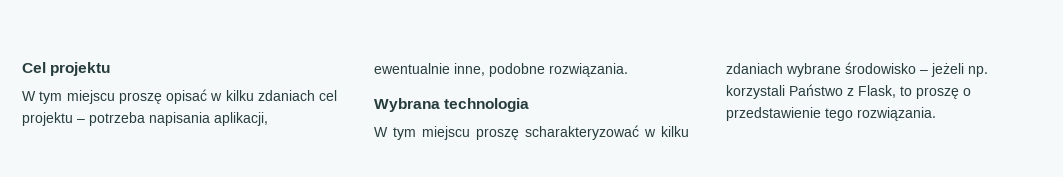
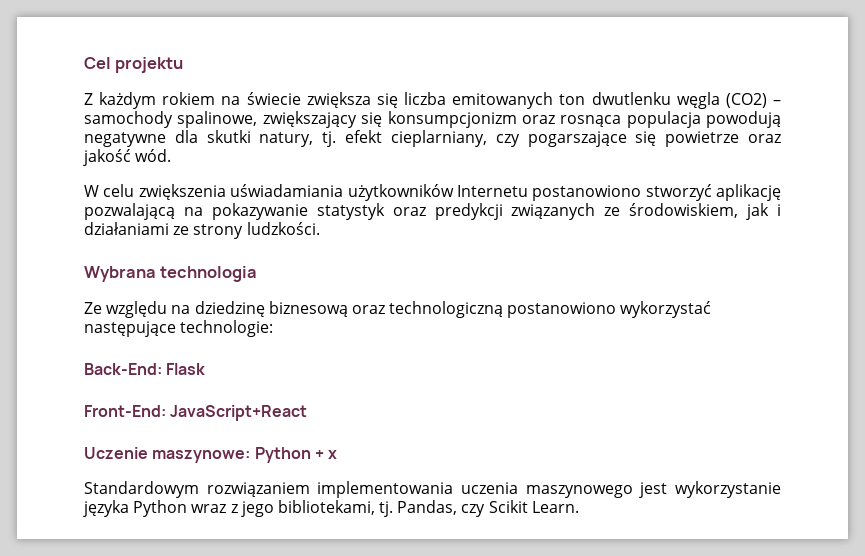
[22,89,337,104] [22,112,268,126] [374,63,628,77] [374,98,530,112] [374,125,689,140] [726,62,988,77] [726,84,971,99] [726,107,936,121] W tym miejscu proszę opisać w kilku zdaniach cel projektu – potrzeba napisania aplikacji, ewentualnie inne, podobne rozwiązania. // Wybrana technologia // W tym miejscu proszę scharakteryzować w kilku zdaniach wybrane środowisko – jeżeli np. korzystali Państwo z Flask, to proszę o przedstawienie tego rozwiązania. -> [84,92,781,109] [84,111,781,128] [84,130,781,147] [83,149,172,166] [84,184,781,201] [84,203,781,220] [84,222,320,239] [84,266,258,282] [84,301,712,318] [84,320,274,337] [84,363,206,375] [84,405,308,421] [84,447,338,463] [84,481,781,498] [83,500,579,517] Z każdym rokiem na świecie zwiększa się liczba emitowanych ton dwutlenku węgla (CO2) – samochody spalinowe, zwiększający się konsumpcjonizm oraz rosnąca populacja powodują negatywne dla skutki natury, tj. efekt cieplarniany, czy pogarszające się powietrze oraz jakość wód. // W celu zwiększenia uświadamiania użytkowników Internetu postanowiono stworzyć aplikację pozwalającą na pokazywanie statystyk oraz predykcji związanych ze środowiskiem, jak i działaniami ze strony ludzkości. // Wybrana technologia // Ze względu na dziedzinę biznesową oraz technologiczną postanowiono wykorzystać następujące technologie: // Back-End: Flask // Front-End: JavaScript+React // Uczenie maszynowe: Python + x // Standardowym rozwiązaniem implementowania uczenia maszynowego jest wykorzystanie języka Python wraz z jego bibliotekami, tj. Pandas, czy Scikit Learn.

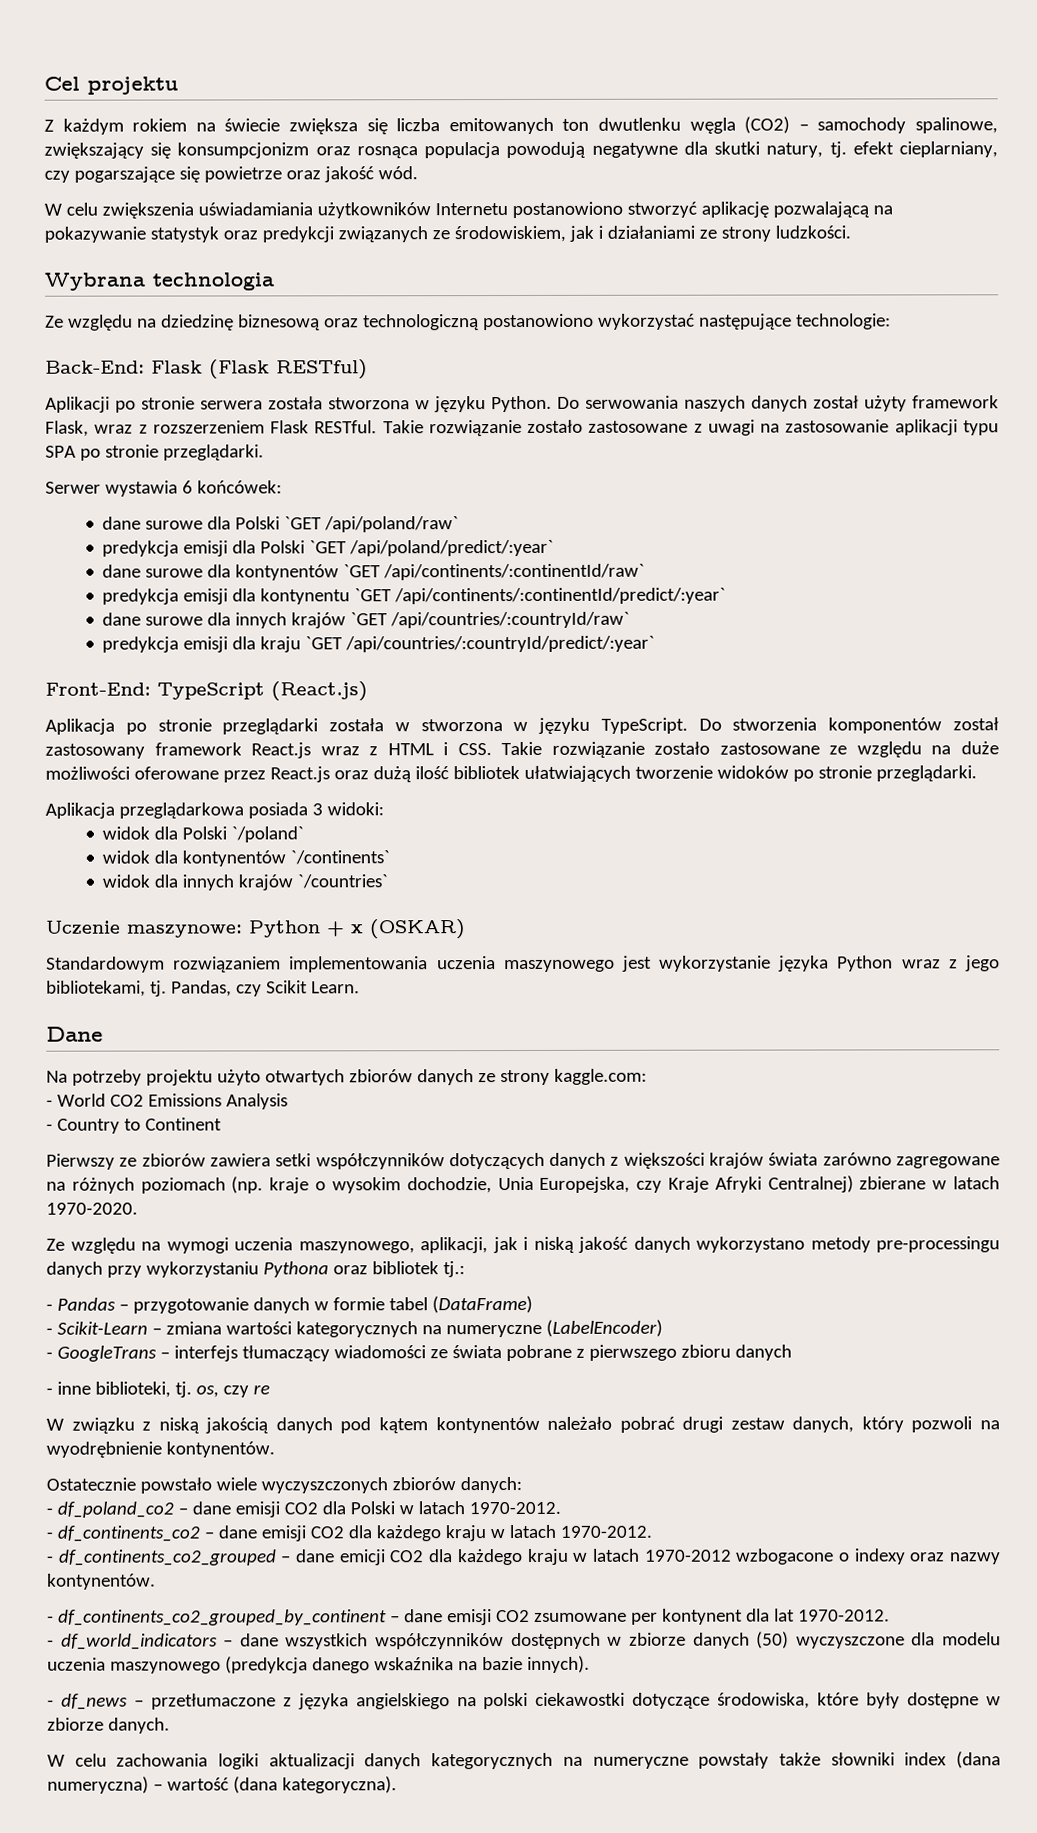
[84,405,308,421] // Front-End: JavaScript+React -> [209,359,368,380] [45,395,999,413] [45,419,999,437] [45,444,264,461] [45,480,282,497] [102,516,460,533] [102,539,555,557] [102,563,646,581] [102,587,727,605] [102,611,631,629] [102,635,656,653] [45,681,368,702] [45,717,999,735] [45,741,999,759] [45,765,977,783] [45,802,384,819] [102,826,305,843] [102,850,391,867] [102,874,389,891] (Flask RESTful) // Aplikacji po stronie serwera została stworzona w języku Python. Do serwowania naszych danych został użyty framework Flask, wraz z rozszerzeniem Flask RESTful. Takie rozwiązanie zostało zastosowane z uwagi na zastosowanie aplikacji typu SPA po stronie przeglądarki. // Serwer wystawia 6 końcówek: // dane surowe dla Polski `GET /api/poland/raw` // predykcja emisji dla Polski `GET /api/poland/predict/:year` // dane surowe dla kontynentów `GET /api/continents/:continentId/raw` // predykcja emisji dla kontynentu `GET /api/continents/:continentId/predict/:year` // dane surowe dla innych krajów `GET /api/countries/:countryId/raw` // predykcja emisji dla kraju `GET /api/countries/:countryId/predict/:year` // Front-End: TypeScript (React.js) // Aplikacja po stronie przeglądarki została w stworzona w języku TypeScript. Do stworzenia komponentów został zastosowany framework React.js wraz z HTML i CSS. Takie rozwiązanie zostało zastosowane ze względu na duże możliwości oferowane przez React.js oraz dużą ilość bibliotek ułatwiających tworzenie widoków po stronie przeglądarki. // Aplikacja przeglądarkowa posiada 3 widoki: // widok dla Polski `/poland` // widok dla kontynentów `/continents` // widok dla innych krajów `/countries`
(338, 454) none -> [370,919,466,940] (OSKAR)
(579, 507) none -> [46,1026,103,1042] [46,1068,647,1086] [46,1093,288,1110] [46,1117,222,1134] [46,1152,1000,1170] [46,1175,1000,1194] [46,1202,138,1215] [46,1236,1000,1254] [46,1261,465,1278] [46,1295,533,1314] [46,1319,663,1338] [46,1344,792,1362] [46,1381,270,1398] [46,1416,1000,1434] [46,1441,275,1458] [46,1476,522,1494] [46,1501,561,1518] [46,1524,652,1542] [47,1548,1001,1566] [47,1573,156,1590] [47,1608,890,1626] [47,1631,1002,1650] [47,1655,590,1674] [47,1692,1001,1710] [47,1717,170,1734] [47,1751,1002,1770] [47,1776,397,1794] // Dane // Na potrzeby projektu użyto otwartych zbiorów danych ze strony kaggle.com: // - World CO2 Emissions Analysis // - Country to Continent // Pierwszy ze zbiorów zawiera setki współczynników dotyczących danych z większości krajów świata zarówno zagregowane na różnych poziomach (np. kraje o wysokim dochodzie, Unia Europejska, czy Kraje Afryki Centralnej) zbierane w latach 1970-2020. // Ze względu na wymogi uczenia maszynowego, aplikacji, jak i niską jakość danych wykorzystano metody pre-processingu danych przy wykorzystaniu Pythona oraz bibliotek tj.: // - Pandas – przygotowanie danych w formie tabel (DataFrame) // - Scikit-Learn – zmiana wartości kategorycznych na numeryczne (LabelEncoder) // - GoogleTrans – interfejs tłumaczący wiadomości ze świata pobrane z pierwszego zbioru danych // - inne biblioteki, tj. os, czy re // W związku z niską jakością danych pod kątem kontynentów należało pobrać drugi zestaw danych, który pozwoli na wyodrębnienie kontynentów. // Ostatecznie powstało wiele wyczyszczonych zbiorów danych: // - df_poland_co2 – dane emisji CO2 dla Polski w latach 1970-2012. // - df_continents_co2 – dane emisji CO2 dla każdego kraju w latach 1970-2012. // - df_continents_co2_grouped – dane emicji CO2 dla każdego kraju w latach 1970-2012 wzbogacone o indexy oraz nazwy kontynentów. // - df_continents_co2_grouped_by_continent – dane emisji CO2 zsumowane per kontynent dla lat 1970-2012. // - df_world_indicators – dane wszystkich współczynników dostępnych w zbiorze danych (50) wyczyszczone dla modelu uczenia maszynowego (predykcja danego wskaźnika na bazie innych). // - df_news – przetłumaczone z języka angielskiego na polski ciekawostki dotyczące środowiska, które były dostępne w zbiorze danych. // W celu zachowania logiki aktualizacji danych kategorycznych na numeryczne powstały także słowniki index (dana numeryczna) – wartość (dana kategoryczna).

